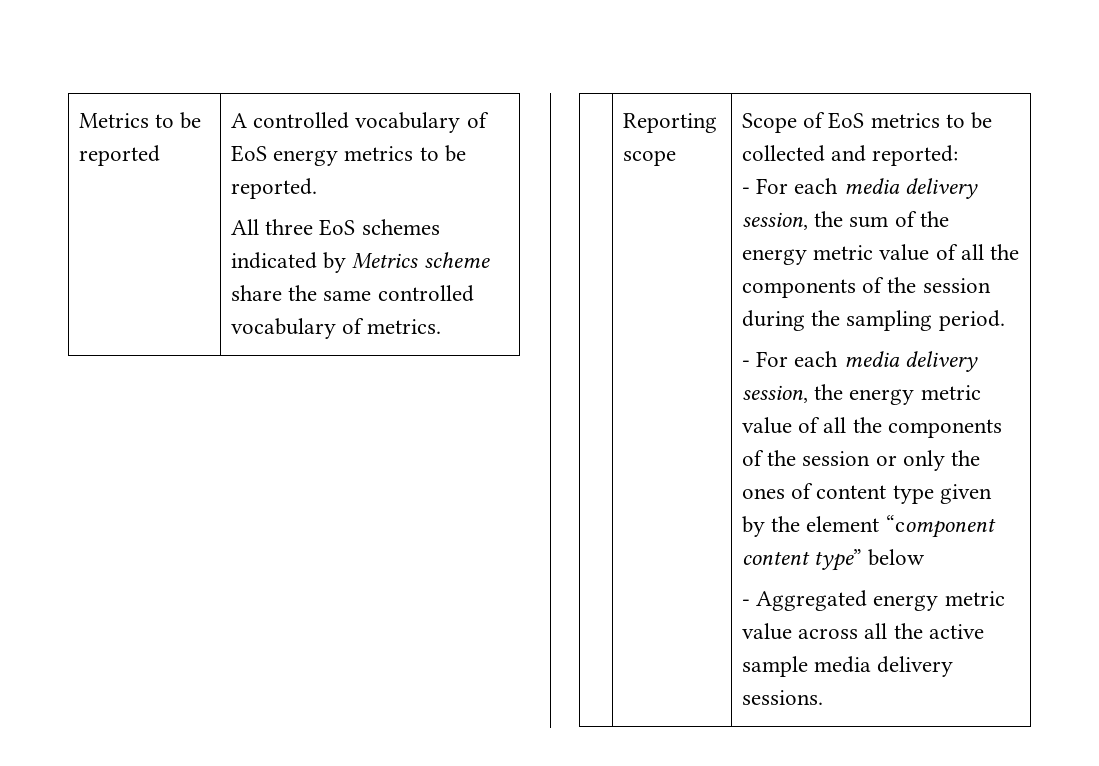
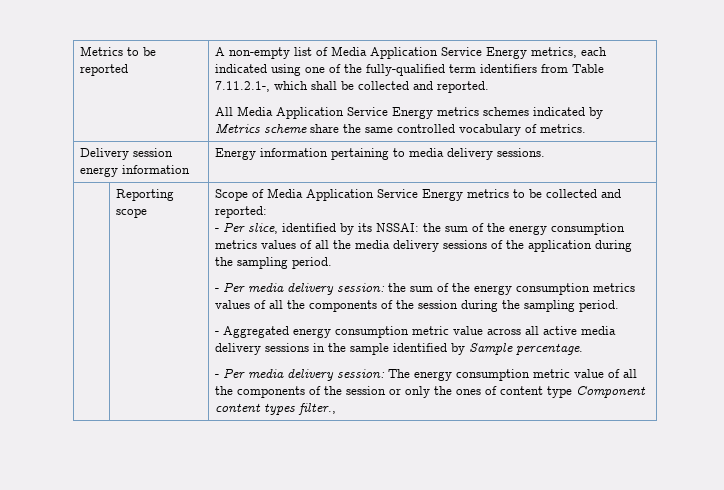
[253,112,489,133] [230,145,466,166] [230,178,317,199] [230,219,356,236] controlled vocabulary of EoS energy metrics to be reported. // All three EoS -> [229,46,608,59] [215,64,605,76] [215,81,490,93] [215,106,480,119] non-empty list of Media Application Service Energy metrics, each indicated using one of the fully-qualified term identifiers from Table 7.11.2.1-, which shall be collected and reported. // All Media Application Service Energy metrics
(442, 326) none -> [80,148,174,160] [80,165,191,177] [215,148,546,160] // Delivery session energy information | Energy information pertaining to media delivery sessions.
[828,112,865,129] EoS -> [267,188,464,201] Media Application Service Energy
[756,178,978,199] [741,211,949,230] [741,244,930,265] For each media delivery session, the sum of the energy metric value -> [223,222,626,235] [215,240,633,252] [215,257,333,269] [215,282,636,295] [215,300,251,309] Per slice, identified by its NSSAI: the sum of the energy consumption metrics values of all the media delivery sessions of the application during the sampling period. // - Per media delivery session: the sum of the energy consumption metrics values
[756,351,978,372] [741,384,915,405] For each media delivery session, the energy -> [223,326,617,338] [215,343,584,355] [215,368,531,381] Aggregated energy consumption metric value across all active media delivery sessions in the sample identified by Sample percentage. // - Per media delivery session: The energy consumption
[939,484,992,504] [741,515,996,538] [741,549,926,571] [741,590,1005,611] [741,623,984,640] [741,656,954,677] [741,690,823,705] given by the element “component content type” below // - Aggregated energy metric value across all the active sample media delivery sessions. -> [576,386,647,398] [215,403,337,415] Component content types filter.,

